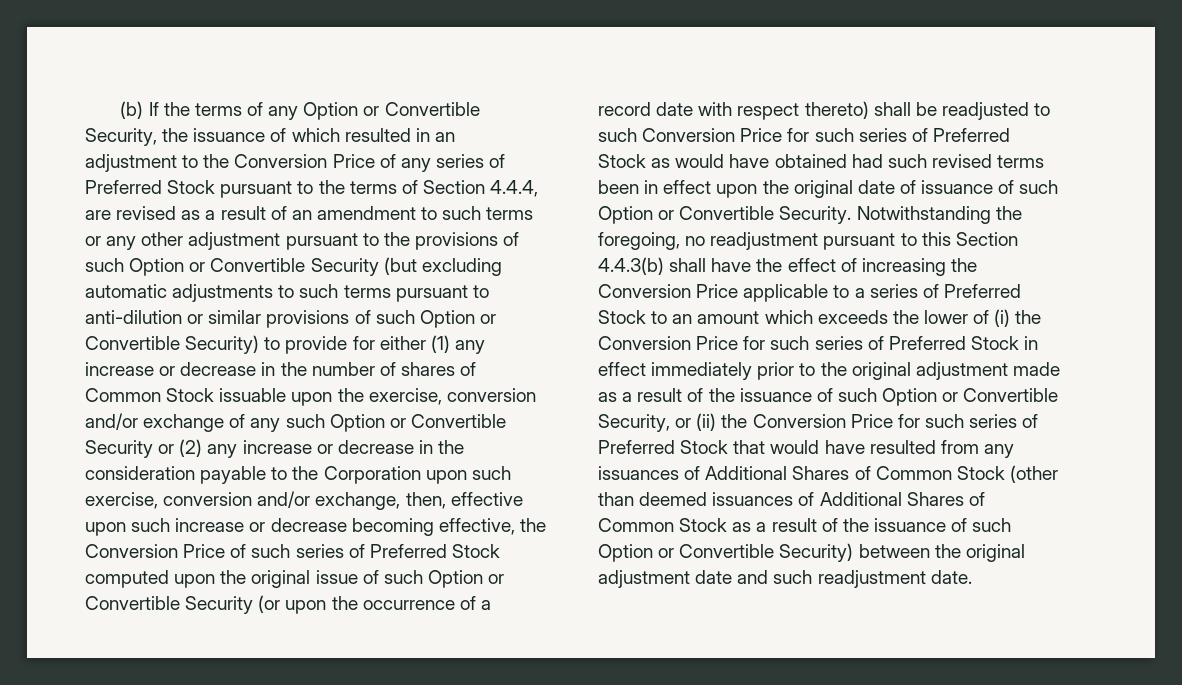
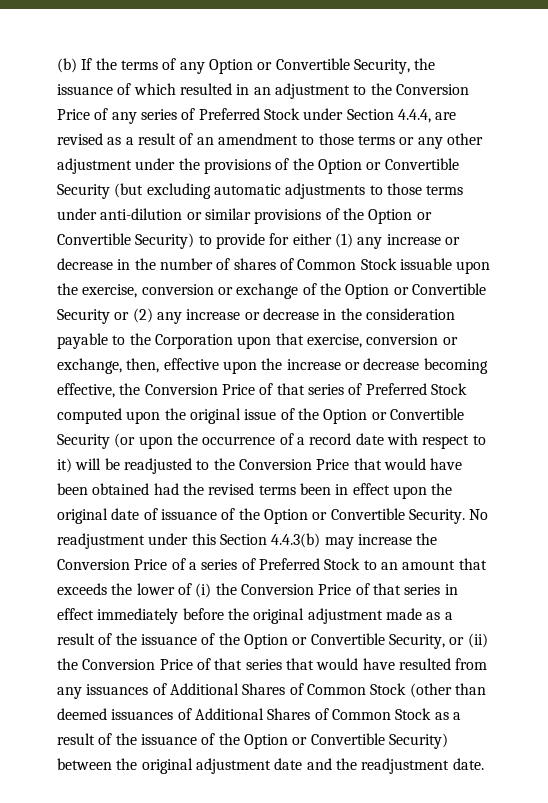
[220,180,418,198] pursuant to the terms of -> [303,108,344,120] under
[442,206,482,220] such -> [318,133,354,145] those
[285,233,379,250] pursuant to -> [135,158,176,170] under
[85,258,124,272] such -> [292,158,314,170] the
[299,284,489,302] such terms pursuant to -> [386,183,464,195] [57,208,97,220] those terms under
[375,310,415,324] such -> [342,208,364,220] the
[85,413,138,430] and/or -> [217,287,233,295] or
[250,414,325,432] any such -> [319,283,341,295] the
[471,466,511,480] [85,491,311,509] such exercise, conversion and/or -> [275,333,458,348] that exercise, conversion or
[131,518,171,532] such -> [261,358,283,370] the
[251,544,291,558] such -> [276,383,305,395] that
[383,570,423,584] such -> [297,408,319,420] the
[804,101,911,119] thereto) shall -> [472,435,486,445] [57,458,102,473] to it) will
[598,128,1010,142] [598,154,770,168] such Conversion Price for such series of Preferred Stock as would have -> [213,458,463,470] [57,483,88,495] the Conversion Price that would have been
[887,154,927,168] such -> [182,483,204,495] the
[1019,180,1059,194] such -> [238,508,260,520] the
[856,206,1022,224] [598,232,1018,250] [598,257,977,276] [598,284,850,302] Notwithstanding the foregoing, no readjustment pursuant to this Section 4.4.3(b) shall have the effect of increasing the Conversion Price applicable to -> [469,509,489,520] [57,533,438,549] [57,558,186,570] No readjustment under this Section 4.4.3(b) may increase the Conversion Price of
[764,310,813,324] which -> [458,558,487,570] that
[743,336,1019,350] for such series of Preferred Stock -> [355,583,441,595] of that series
[757,362,816,380] prior to -> [182,608,224,620] before
[837,388,877,402] such -> [218,633,240,645] the
[897,414,1039,428] [598,440,729,454] for such series of Preferred Stock -> [196,658,282,670] of that series
[972,518,1012,532] such -> [218,733,240,745] the
[773,570,813,584] such -> [335,758,357,770] the

